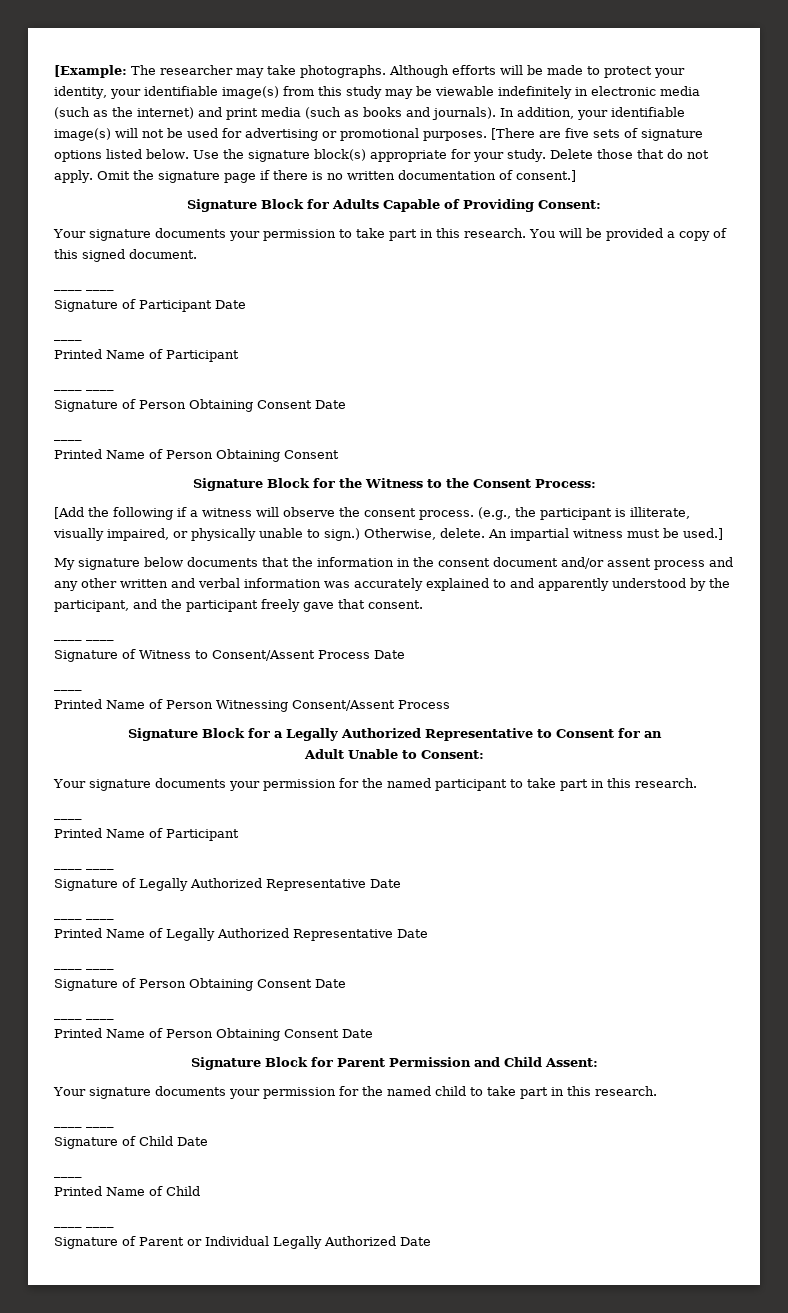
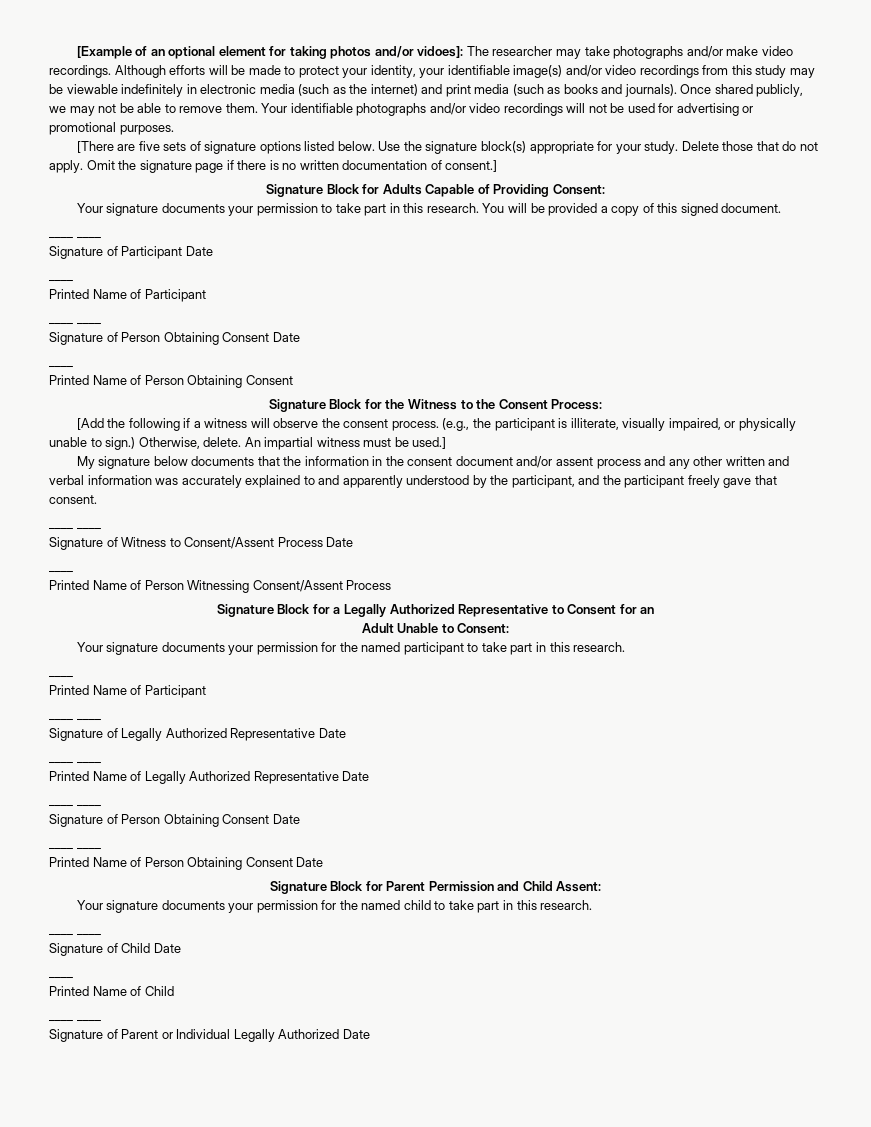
[54,65,386,78] [Example: The researcher may take photographs. -> [76,46,793,59] [49,65,111,78] [Example of an optional element for taking photos and/or vidoes]: The researcher may take photographs and/or make video recordings.
(279, 92) none -> [565,65,699,78] and/or video recordings
[500,107,685,120] [54,128,111,141] In addition, your identifiable image(s) -> [680,84,804,97] [49,103,563,116] Once shared publicly, we may not be able to remove them. Your identifiable photographs and/or video recordings
(487, 136) none -> (174, 130) //

